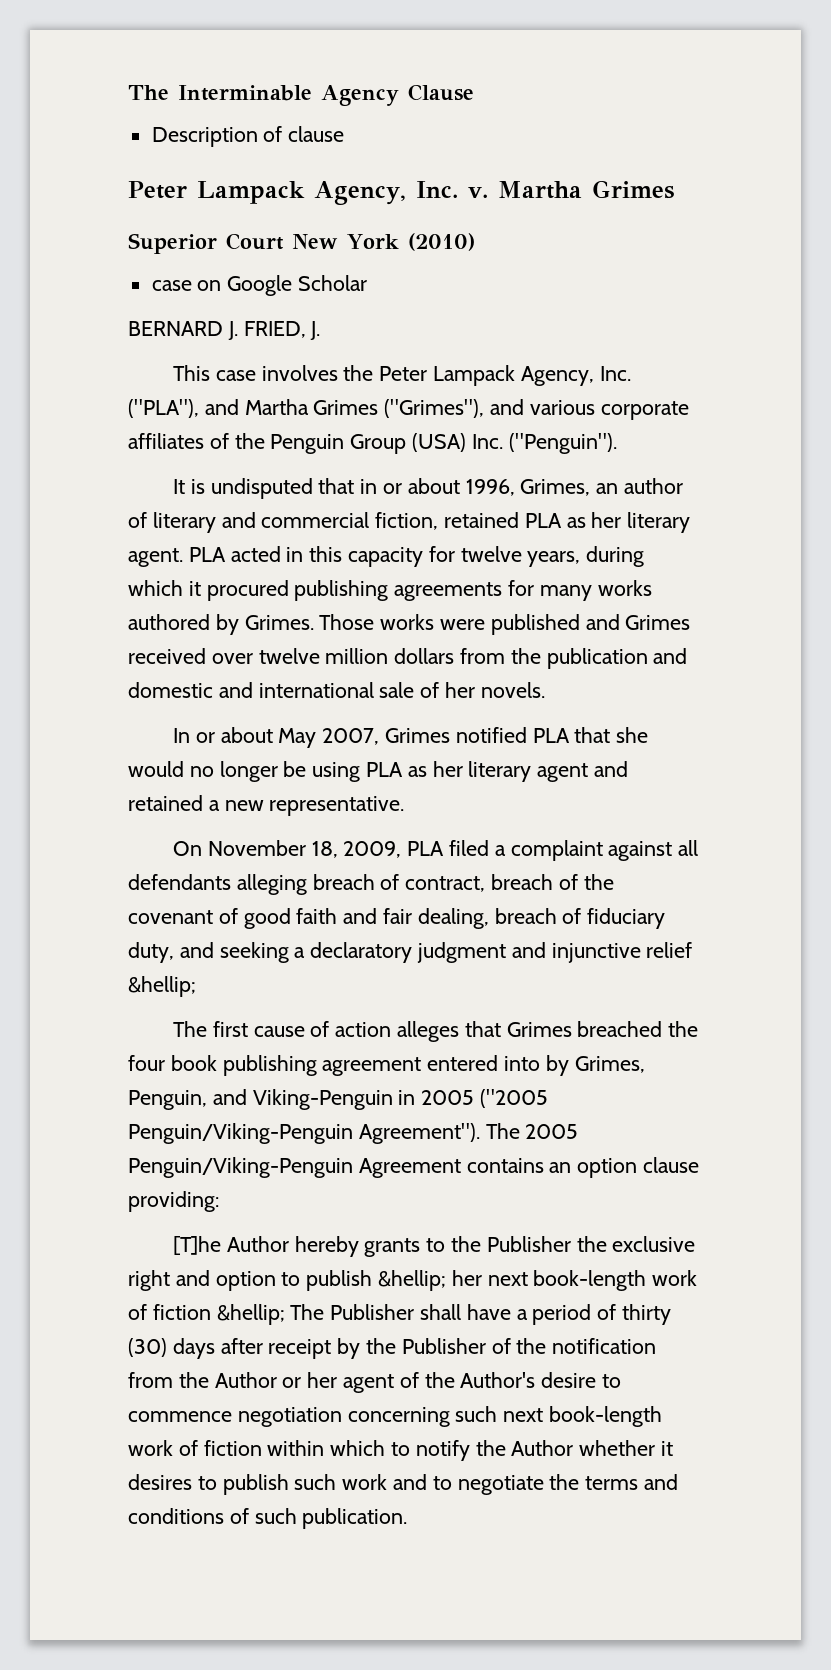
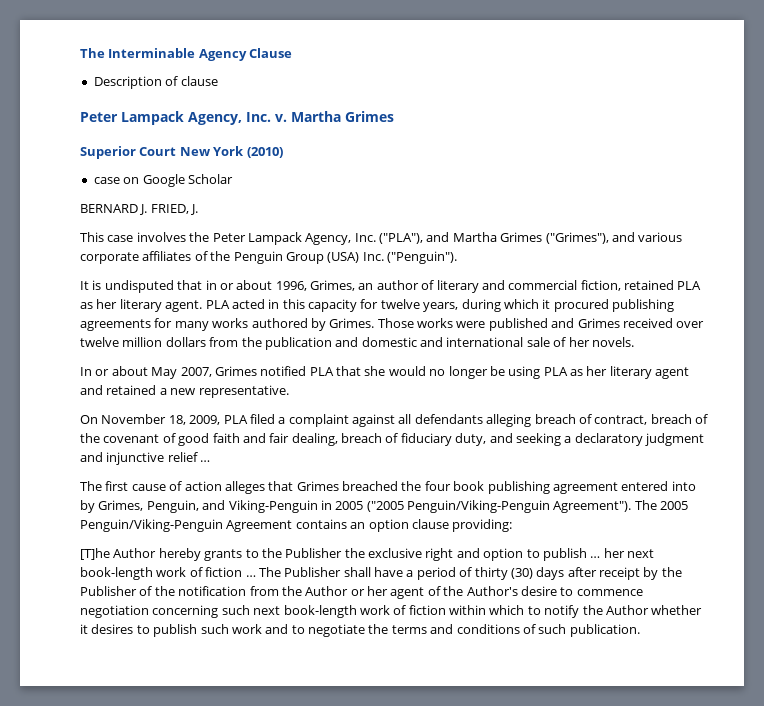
[128,976,196,997] &hellip; -> [200,460,211,462] …
[378,1270,447,1291] &hellip; -> [590,556,601,558] …
[216,1304,285,1325] &hellip; -> [245,575,256,577] …

